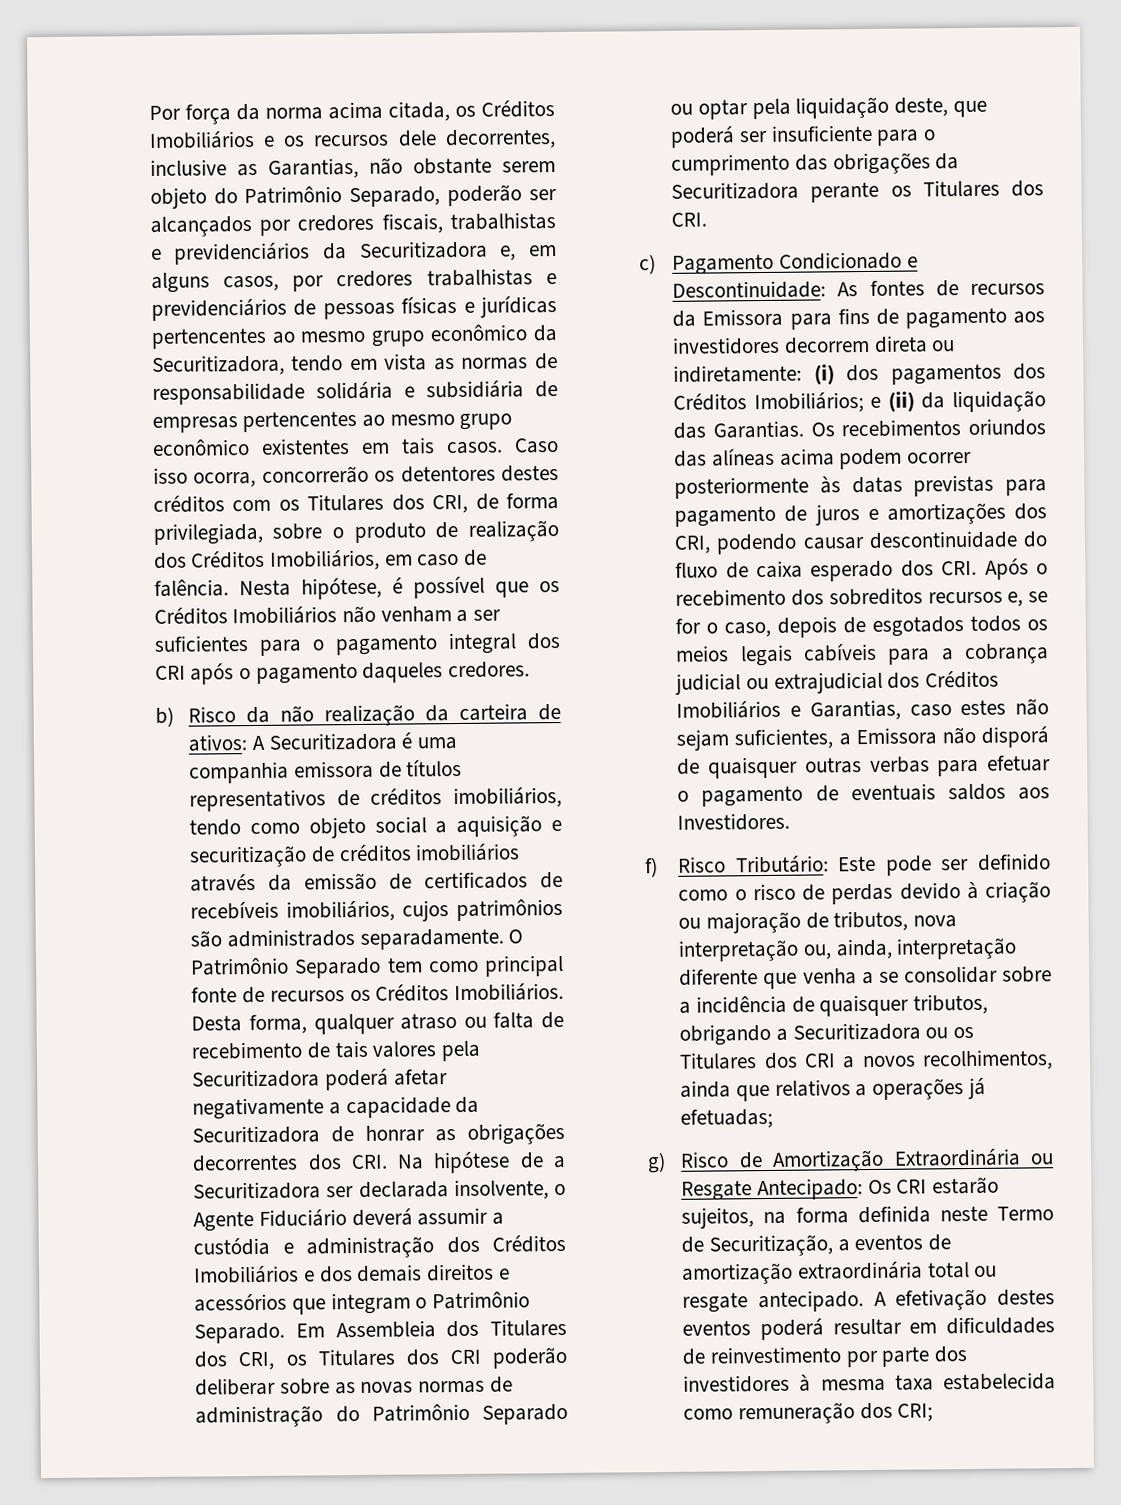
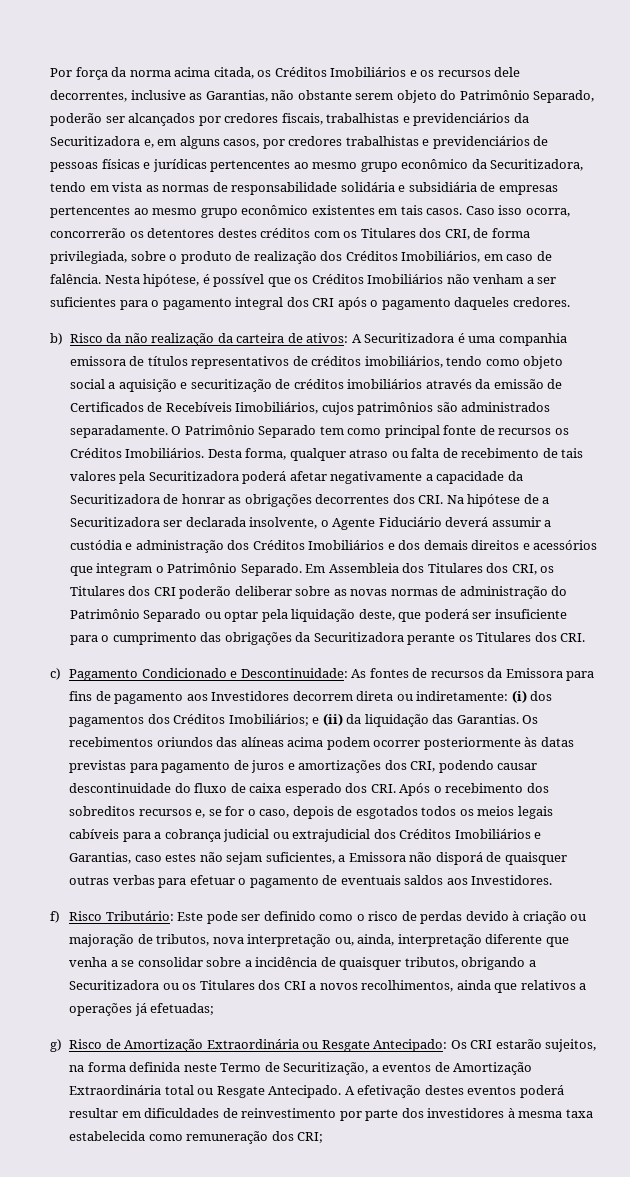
[424,871,563,890] [190,900,396,922] certificados de recebíveis imobiliários, -> [69,402,319,414] Certificados de Recebíveis Iimobiliários,
[672,336,781,355] investidores -> [211,691,290,701] Investidores
[682,1261,998,1285] [682,1290,864,1313] amortização extraordinária total ou resgate antecipado. -> [453,1062,533,1075] [69,1085,342,1098] Amortização Extraordinária total ou Resgate Antecipado.

